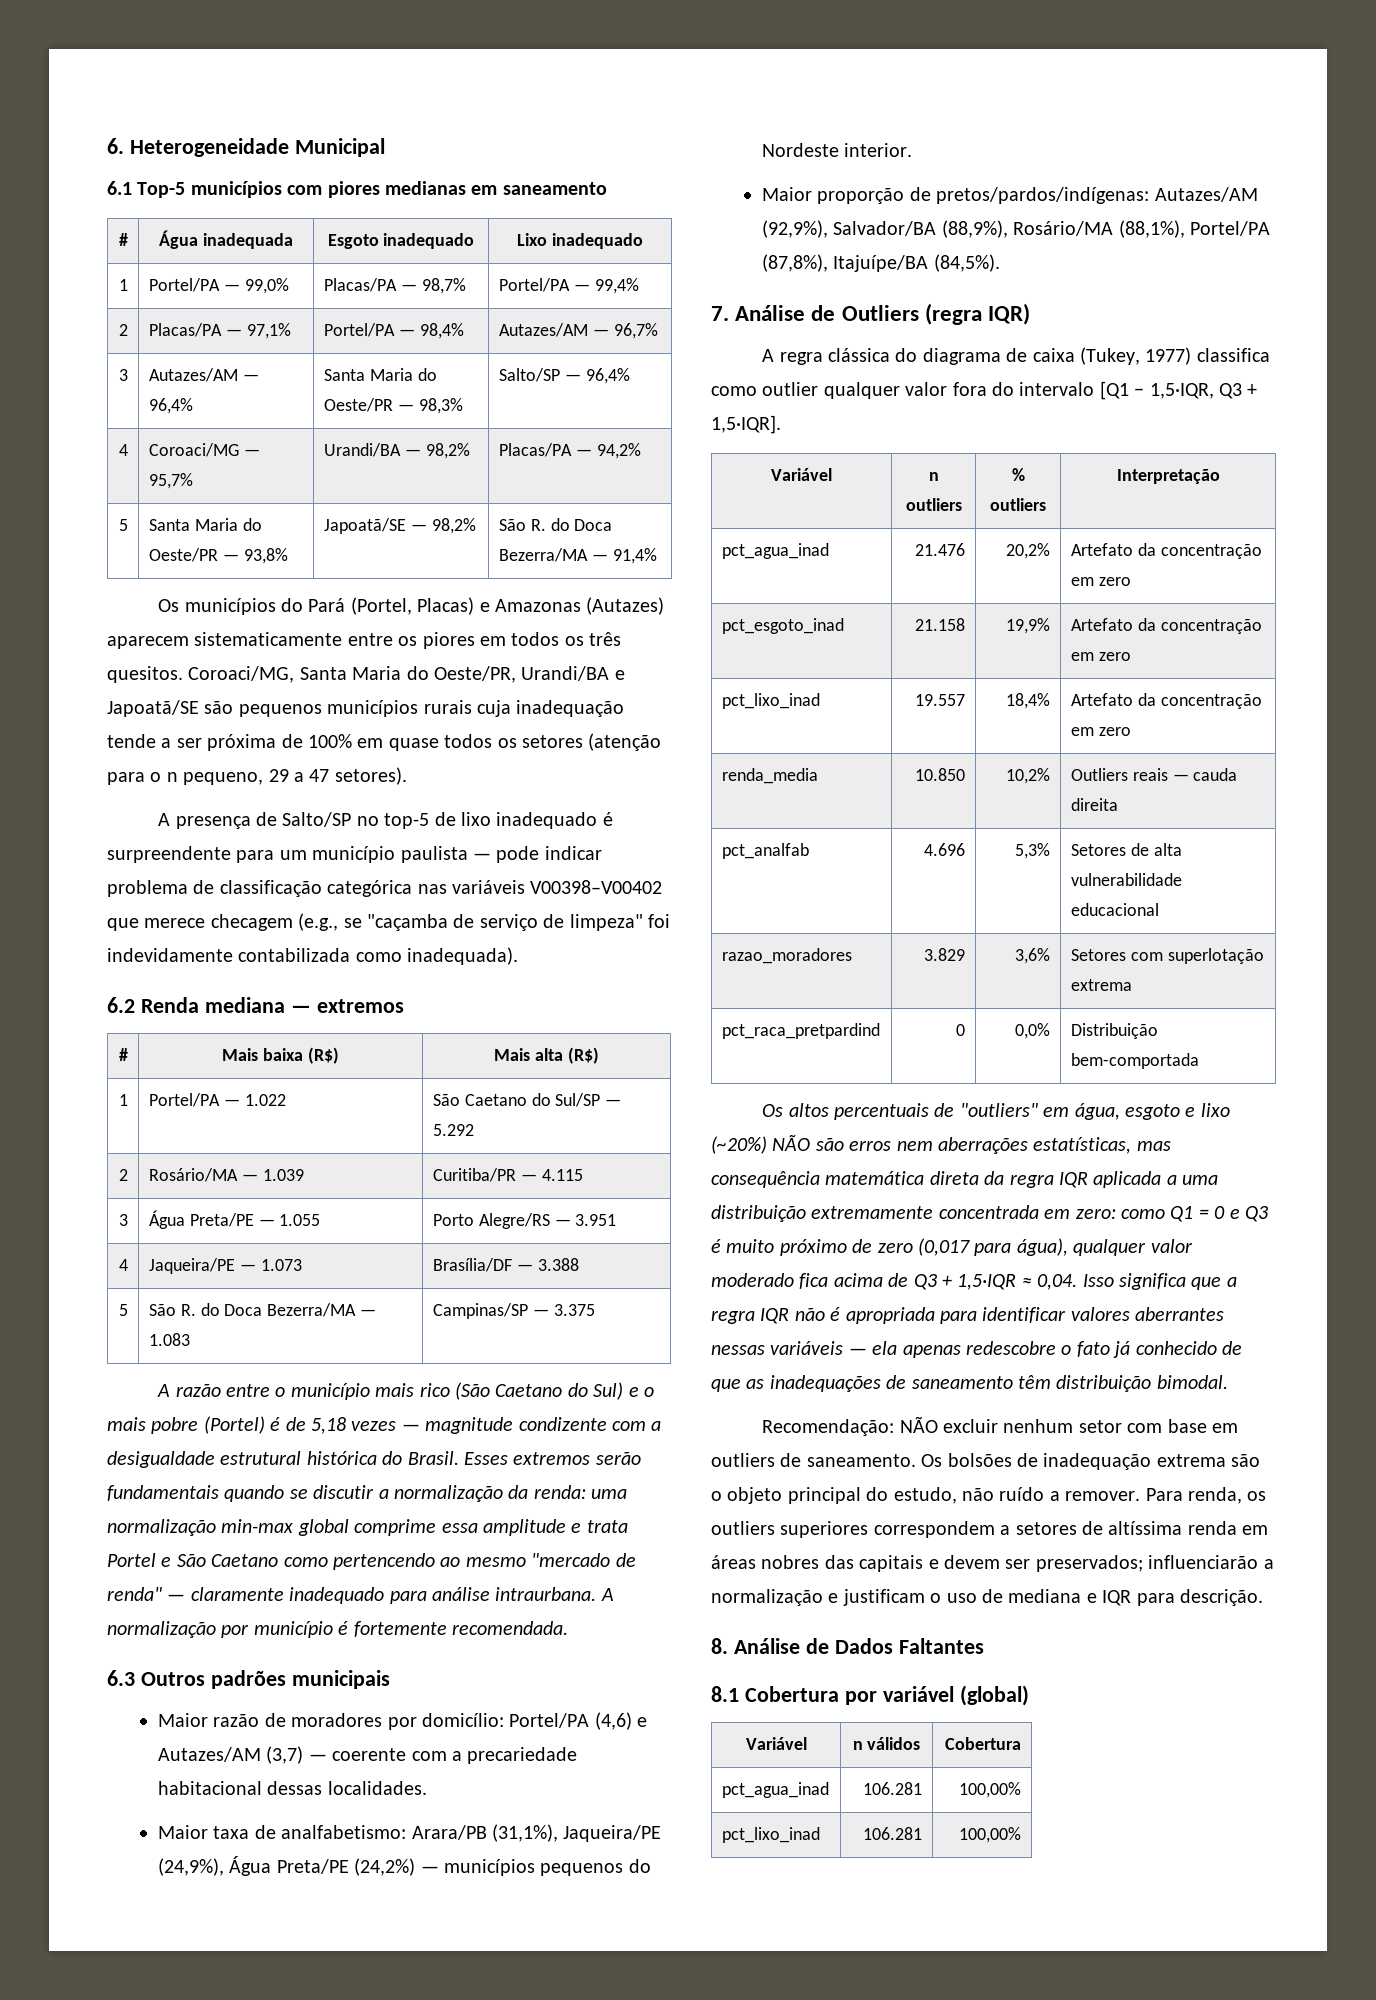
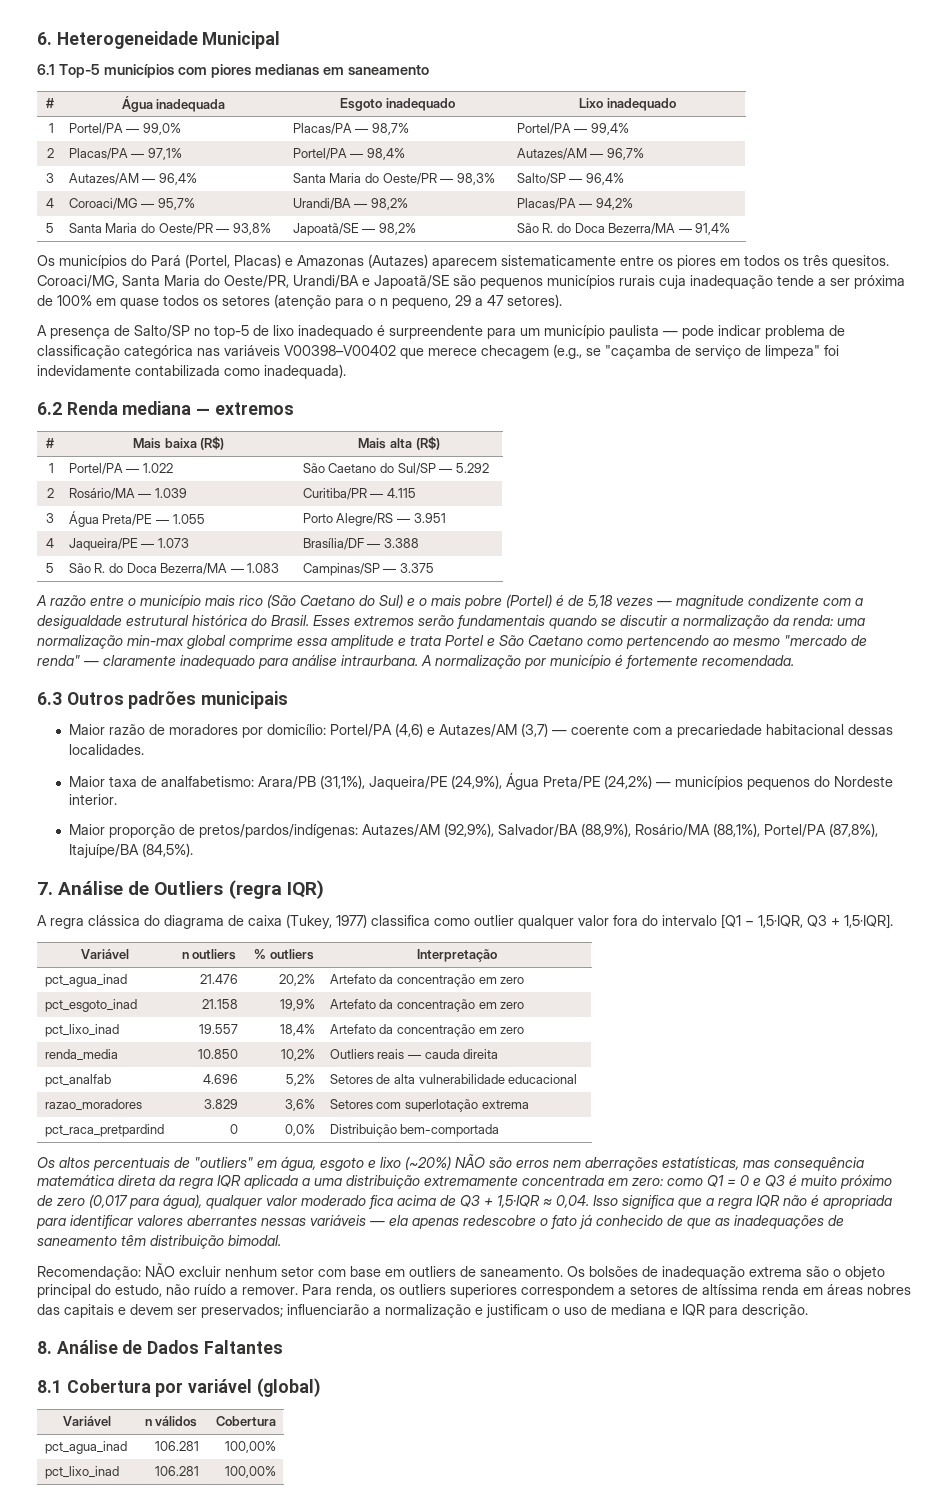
[1015,843,1051,859] 5,3% -> [286,1074,316,1086] 5,2%

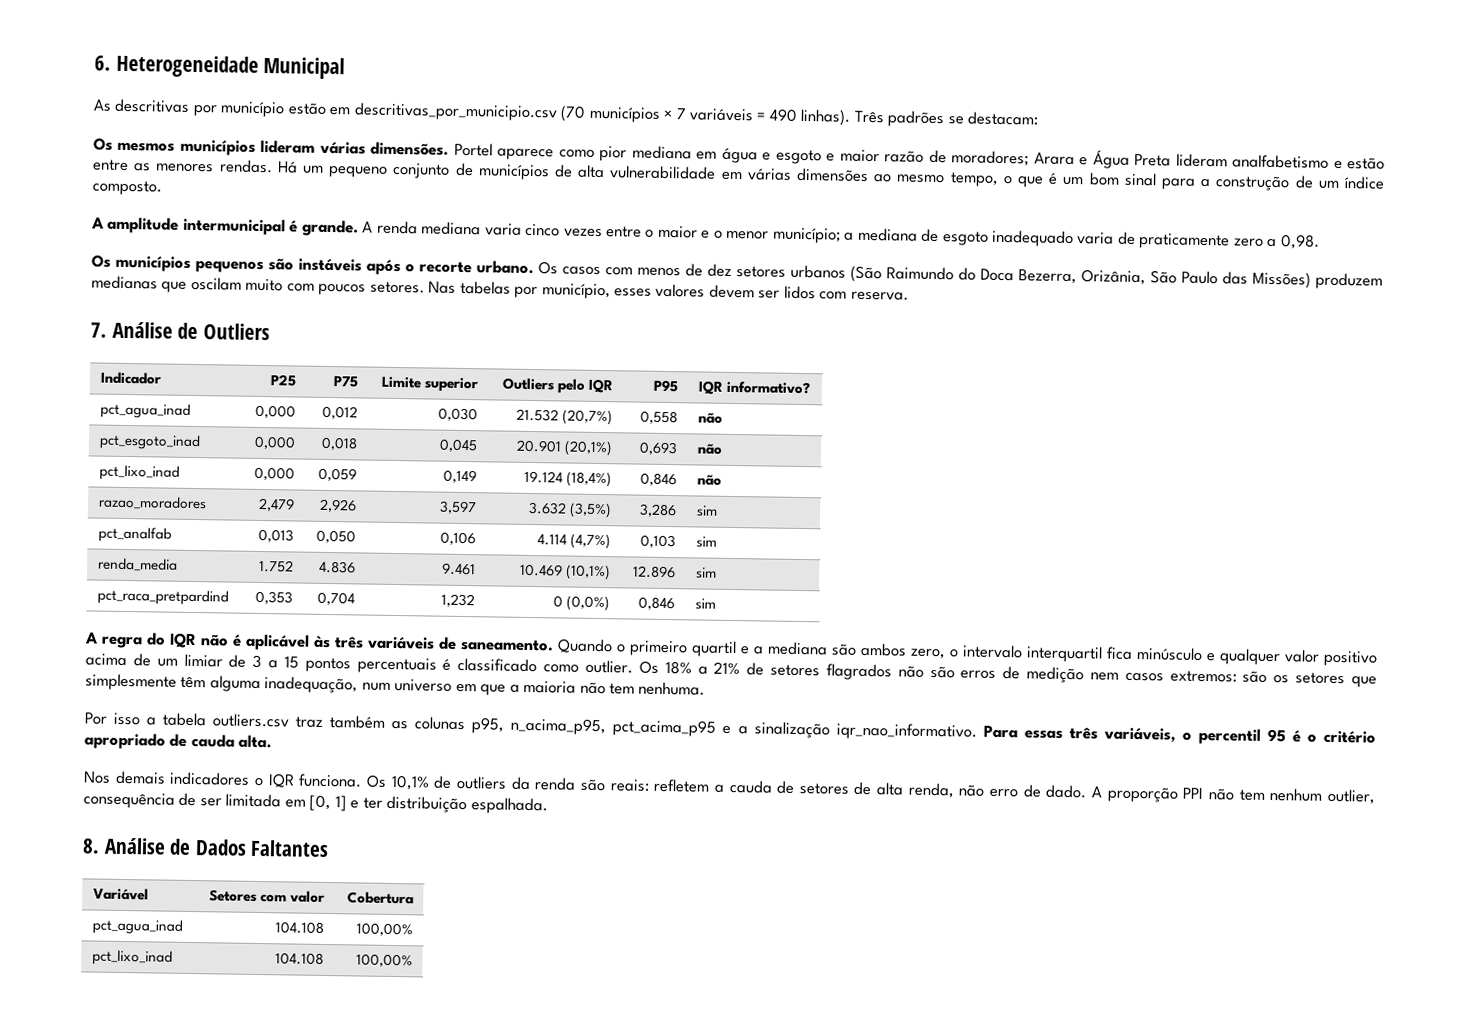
[37,64,429,78] [45,98,54,108] [121,96,226,112] [340,98,455,111] [579,98,676,111] [49,123,55,133] [68,123,182,135] [292,123,410,135] [516,123,630,135] [47,148,55,158] [68,148,183,160] [292,148,406,160] [516,148,645,160] [46,173,55,183] [68,173,198,185] [292,173,495,185] [516,173,625,185] [46,198,55,208] [68,198,196,210] [292,198,409,210] [516,198,634,210] [46,223,55,233] [68,223,271,235] [292,223,417,236] [516,223,731,235] [37,254,889,269] [37,275,905,289] [37,294,562,309] [37,325,845,339] [37,344,839,359] [37,364,346,379] [37,401,294,415] [45,438,54,448] [132,436,225,450] [358,436,440,450] [49,463,55,473] [68,463,174,475] [302,463,489,475] [47,488,55,498] [68,488,188,500] [302,488,417,500] [46,513,55,523] [68,511,205,527] [302,513,446,526] [46,538,55,548] [68,538,190,551] [302,538,420,550] [46,563,55,573] [68,563,280,575] [302,563,435,576] [36,594,863,609] [37,614,865,629] [37,635,867,649] [37,654,794,669] [37,691,289,709] [69,723,894,738] [69,744,145,755] [69,772,894,790] [69,794,118,805] [69,823,879,838] [69,843,194,858] [37,880,324,899] [37,914,893,929] [81,949,129,959] [181,949,237,960] [254,949,314,960] [417,949,497,962] [44,974,127,987] [200,974,239,984] [279,974,316,986] [329,974,525,987] [44,999,137,1012] [202,999,239,1009] [280,999,316,1011] [329,999,525,1012] [44,1024,119,1037] [199,1024,239,1034] [280,1024,316,1036] [329,1024,525,1037] [44,1049,118,1061] [198,1049,239,1059] [281,1049,316,1061] [329,1049,499,1059] [44,1074,111,1087] [203,1074,239,1084] [286,1074,316,1086] [329,1074,578,1084] [44,1099,142,1111] [204,1099,239,1109] [285,1099,316,1111] [329,1099,529,1112] [44,1124,164,1137] [230,1124,239,1134] [285,1124,316,1136] [329,1124,500,1137] [37,1154,864,1171] [37,1174,892,1189] [37,1194,892,1209] [36,1214,844,1229] [37,1235,281,1249] [37,1263,885,1280] [37,1284,911,1298] [37,1304,808,1318] 6.1 Top-5 municípios com piores medianas em saneamento // # | Água inadequada | Esgoto inadequado | Lixo inadequado // 1 | Portel/PA — 99,0% | Placas/PA — 98,7% | Portel/PA — 99,4% // 2 | Placas/PA — 97,1% | Portel/PA — 98,4% | Autazes/AM — 96,7% // 3 | Autazes/AM — 96,4% | Santa Maria do Oeste/PR — 98,3% | Salto/SP — 96,4% // 4 | Coroaci/MG — 95,7% | Urandi/BA — 98,2% | Placas/PA — 94,2% // 5 | Santa Maria do Oeste/PR — 93,8% | Japoatã/SE — 98,2% | São R. do Doca Bezerra/MA — 91,4% // Os municípios do Pará (Portel, Placas) e Amazonas (Autazes) aparecem sistematicamente entre os piores em todos os três quesitos. Coroaci/MG, Santa Maria do Oeste/PR, Urandi/BA e Japoatã/SE são pequenos municípios rurais cuja inadequação tende a ser próxima de 100% em quase todos os setores (atenção para o n pequeno, 29 a 47 setores). // A presença de Salto/SP no top-5 de lixo inadequado é surpreendente para um município paulista — pode indicar problema de classificação categórica nas variáveis V00398–V00402 que merece checagem (e.g., se "caçamba de serviço de limpeza" foi indevidamente contabilizada como inadequada). // 6.2 Renda mediana — extremos // # | Mais baixa (R$) | Mais alta (R$) // 1 | Portel/PA — 1.022 | São Caetano do Sul/SP — 5.292 // 2 | Rosário/MA — 1.039 | Curitiba/PR — 4.115 // 3 | Água Preta/PE — 1.055 | Porto Alegre/RS — 3.951 // 4 | Jaqueira/PE — 1.073 | Brasília/DF — 3.388 // 5 | São R. do Doca Bezerra/MA — 1.083 | Campinas/SP — 3.375 // A razão entre o município mais rico (São Caetano do Sul) e o mais pobre (Portel) é de 5,18 vezes — magnitude condizente com a desigualdade estrutural histórica do Brasil. Esses extremos serão fundamentais quando se discutir a normalização da renda: uma normalização min-max global comprime essa amplitude e trata Portel e São Caetano como pertencendo ao mesmo "mercado de renda" — claramente inadequado para análise intraurbana. A normalização por município é fortemente recomendada. // 6.3 Outros padrões municipais // Maior razão de moradores por domicílio: Portel/PA (4,6) e Autazes/AM (3,7) — coerente com a precariedade habitacional dessas localidades. // Maior taxa de analfabetismo: Arara/PB (31,1%), Jaqueira/PE (24,9%), Água Preta/PE (24,2%) — municípios pequenos do Nordeste interior. // Maior proporção de pretos/pardos/indígenas: Autazes/AM (92,9%), Salvador/BA (88,9%), Rosário/MA (88,1%), Portel/PA (87,8%), Itajuípe/BA (84,5%). // 7. Análise de Outliers (regra IQR) // A regra clássica do diagrama de caixa (Tukey, 1977) classifica como outlier qualquer valor fora do intervalo [Q1 − 1,5·IQR, Q3 + 1,5·IQR]. // Variável | n outliers | % outliers | Interpretação // pct_agua_inad | 21.476 | 20,2% | Artefato da concentração em zero // pct_esgoto_inad | 21.158 | 19,9% | Artefato da concentração em zero // pct_lixo_inad | 19.557 | 18,4% | Artefato da concentração em zero // renda_media | 10.850 | 10,2% | Outliers reais — cauda direita // pct_analfab | 4.696 | 5,2% | Setores de alta vulnerabilidade educacional // razao_moradores | 3.829 | 3,6% | Setores com superlotação extrema // pct_raca_pretpardind | 0 | 0,0% | Distribuição bem-comportada // Os altos percentuais de "outliers" em água, esgoto e lixo (~20%) NÃO são erros nem aberrações estatísticas, mas consequência matemática direta da regra IQR aplicada a uma distribuição extremamente concentrada em zero: como Q1 = 0 e Q3 é muito próximo de zero (0,017 para água), qualquer valor moderado fica acima de Q3 + 1,5·IQR ≈ 0,04. Isso significa que a regra IQR não é apropriada para identificar valores aberrantes nessas variáveis — ela apenas redescobre o fato já conhecido de que as inadequações de saneamento têm distribuição bimodal. // Recomendação: NÃO excluir nenhum setor com base em outliers de saneamento. Os bolsões de inadequação extrema são o objeto principal do estudo, não ruído a remover. Para renda, os outliers superiores correspondem a setores de altíssima renda em áreas nobres das capitais e devem ser preservados; influenciarão a normalização e justificam o uso de mediana e IQR para descrição. -> [93,98,1039,128] [93,137,1386,170] [93,159,1386,192] [92,180,162,196] [91,216,1320,250] [91,254,1383,290] [91,275,909,301] [90,321,270,341] [99,371,162,385] [270,374,298,387] [333,376,359,388] [381,376,479,393] [502,377,614,394] [653,379,679,393] [697,380,810,395] [99,402,191,419] [255,404,297,419] [322,405,359,420] [438,407,479,422] [516,408,614,426] [640,410,679,425] [697,412,723,424] [98,433,201,451] [254,435,297,450] [321,436,359,451] [439,438,479,453] [516,439,614,457] [639,441,679,456] [696,443,723,455] [98,464,180,481] [254,466,296,481] [318,467,358,482] [443,469,478,484] [524,470,613,488] [640,472,678,487] [696,474,722,486] [98,495,207,511] [258,497,296,512] [319,498,358,513] [439,500,478,515] [528,501,613,519] [639,503,678,518] [695,505,718,517] [97,526,172,543] [258,528,295,543] [316,529,357,544] [440,531,477,546] [537,533,612,550] [640,534,677,549] [695,536,717,548] [97,557,178,572] [259,559,295,573] [319,560,357,574] [442,562,477,576] [520,563,612,581] [633,565,677,579] [695,567,717,579] [96,588,229,606] [255,590,294,605] [317,591,356,606] [441,593,476,608] [553,595,611,612] [638,596,676,611] [694,598,716,610] [85,632,1378,667] [85,653,1377,688] [85,673,706,696] [84,712,1376,745] [84,732,273,750] [83,770,1375,805] [83,792,548,815] As descritivas por município estão em descritivas_por_municipio.csv (70 municípios × 7 variáveis = 490 linhas). Três padrões se destacam: // Os mesmos municípios lideram várias dimensões. Portel aparece como pior mediana em água e esgoto e maior razão de moradores; Arara e Água Preta lideram analfabetismo e estão entre as menores rendas. Há um pequeno conjunto de municípios de alta vulnerabilidade em várias dimensões ao mesmo tempo, o que é um bom sinal para a construção de um índice composto. // A amplitude intermunicipal é grande. A renda mediana varia cinco vezes entre o maior e o menor município; a mediana de esgoto inadequado varia de praticamente zero a 0,98. // Os municípios pequenos são instáveis após o recorte urbano. Os casos com menos de dez setores urbanos (São Raimundo do Doca Bezerra, Orizânia, São Paulo das Missões) produzem medianas que oscilam muito com poucos setores. Nas tabelas por município, esses valores devem ser lidos com reserva. // 7. Análise de Outliers // Indicador | P25 | P75 | Limite superior | Outliers pelo IQR | P95 | IQR informativo? // pct_agua_inad | 0,000 | 0,012 | 0,030 | 21.532 (20,7%) | 0,558 | não // pct_esgoto_inad | 0,000 | 0,018 | 0,045 | 20.901 (20,1%) | 0,693 | não // pct_lixo_inad | 0,000 | 0,059 | 0,149 | 19.124 (18,4%) | 0,846 | não // razao_moradores | 2,479 | 2,926 | 3,597 | 3.632 (3,5%) | 3,286 | sim // pct_analfab | 0,013 | 0,050 | 0,106 | 4.114 (4,7%) | 0,103 | sim // renda_media | 1.752 | 4.836 | 9.461 | 10.469 (10,1%) | 12.896 | sim // pct_raca_pretpardind | 0,353 | 0,704 | 1,232 | 0 (0,0%) | 0,846 | sim // A regra do IQR não é aplicável às três variáveis de saneamento. Quando o primeiro quartil e a mediana são ambos zero, o intervalo interquartil fica minúsculo e qualquer valor positivo acima de um limiar de 3 a 15 pontos percentuais é classificado como outlier. Os 18% a 21% de setores flagrados não são erros de medição nem casos extremos: são os setores que simplesmente têm alguma inadequação, num universo em que a maioria não tem nenhuma. // Por isso a tabela outliers.csv traz também as colunas p95, n_acima_p95, pct_acima_p95 e a sinalização iqr_nao_informativo. Para essas três variáveis, o percentil 95 é o critério apropriado de cauda alta. // Nos demais indicadores o IQR funciona. Os 10,1% de outliers da renda são reais: refletem a cauda de setores de alta renda, não erro de dado. A proporção PPI não tem nenhum outlier, consequência de ser limitada em [0, 1] e ter distribuição espalhada.
[37,1378,321,1397] [62,1416,111,1426] [144,1416,198,1427] // 8.1 Cobertura por variável (global) // Variável | n válidos -> [92,887,149,901] [209,889,326,903] // Variável | Setores com valor
[155,1441,200,1451] 106.281 -> [275,921,325,934] 104.108
[155,1466,200,1476] 106.281 -> [275,952,325,965] 104.108

